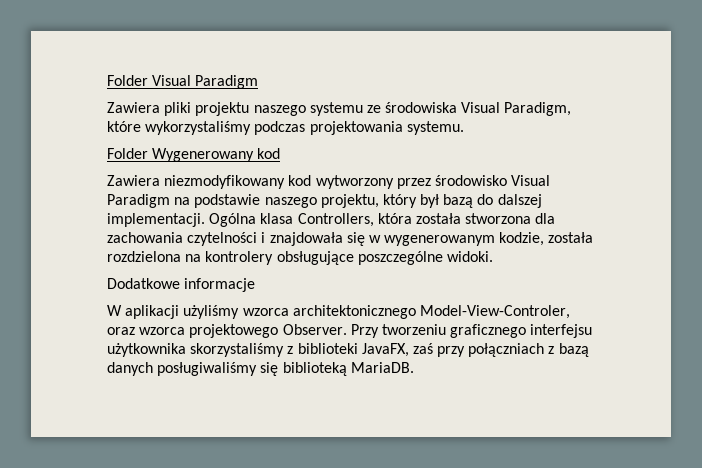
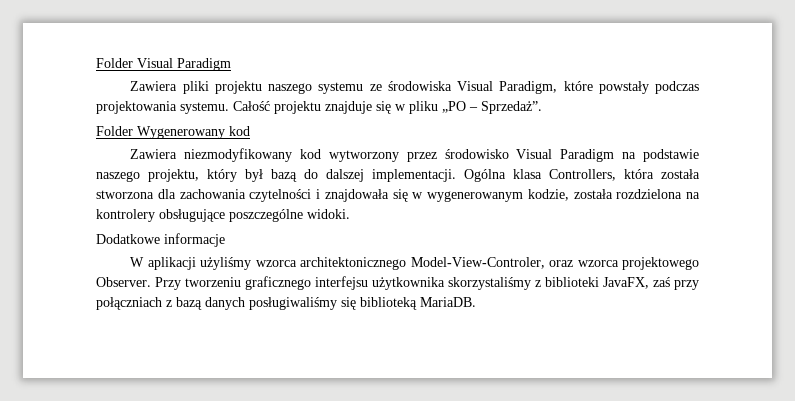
[145,121,252,135] wykorzystaliśmy -> [598,81,649,94] powstały
(464, 128) none -> [233,101,542,114] Całość projektu znajduje się w pliku „PO – Sprzedaż”.

